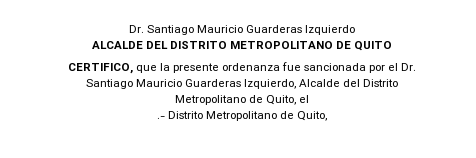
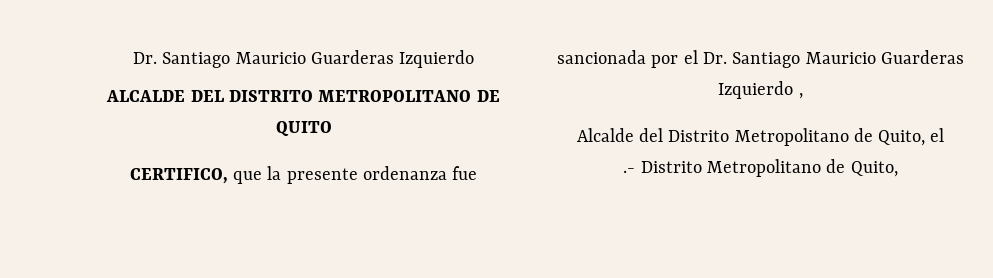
[244,79,296,89] Izquierdo, -> [718,81,803,99] Izquierdo , //

